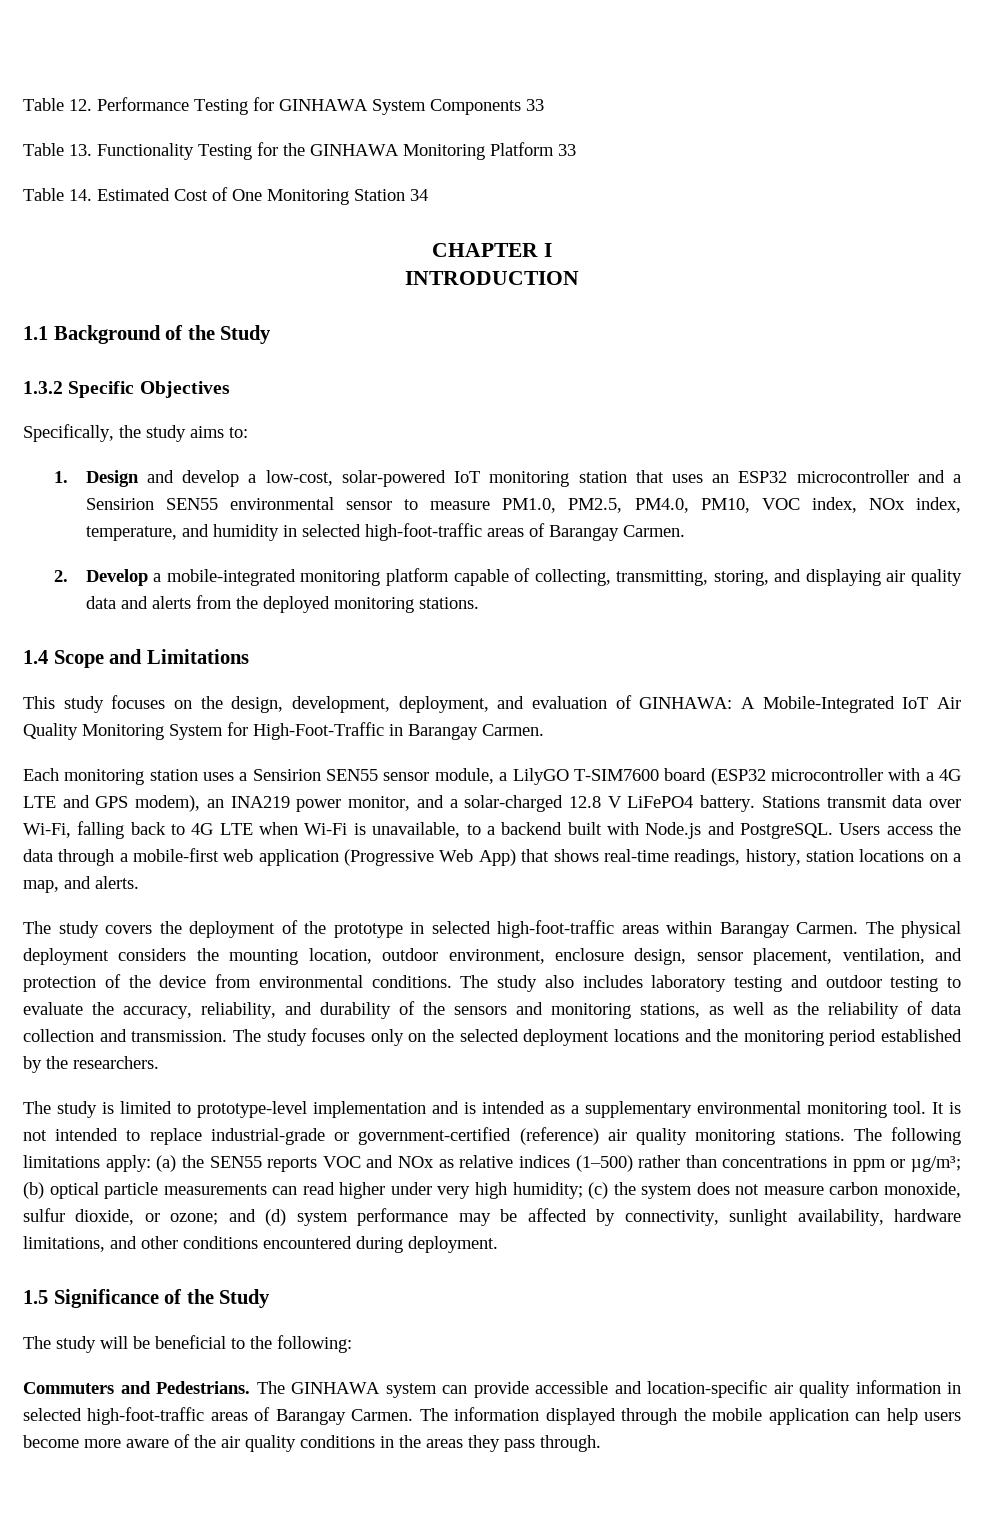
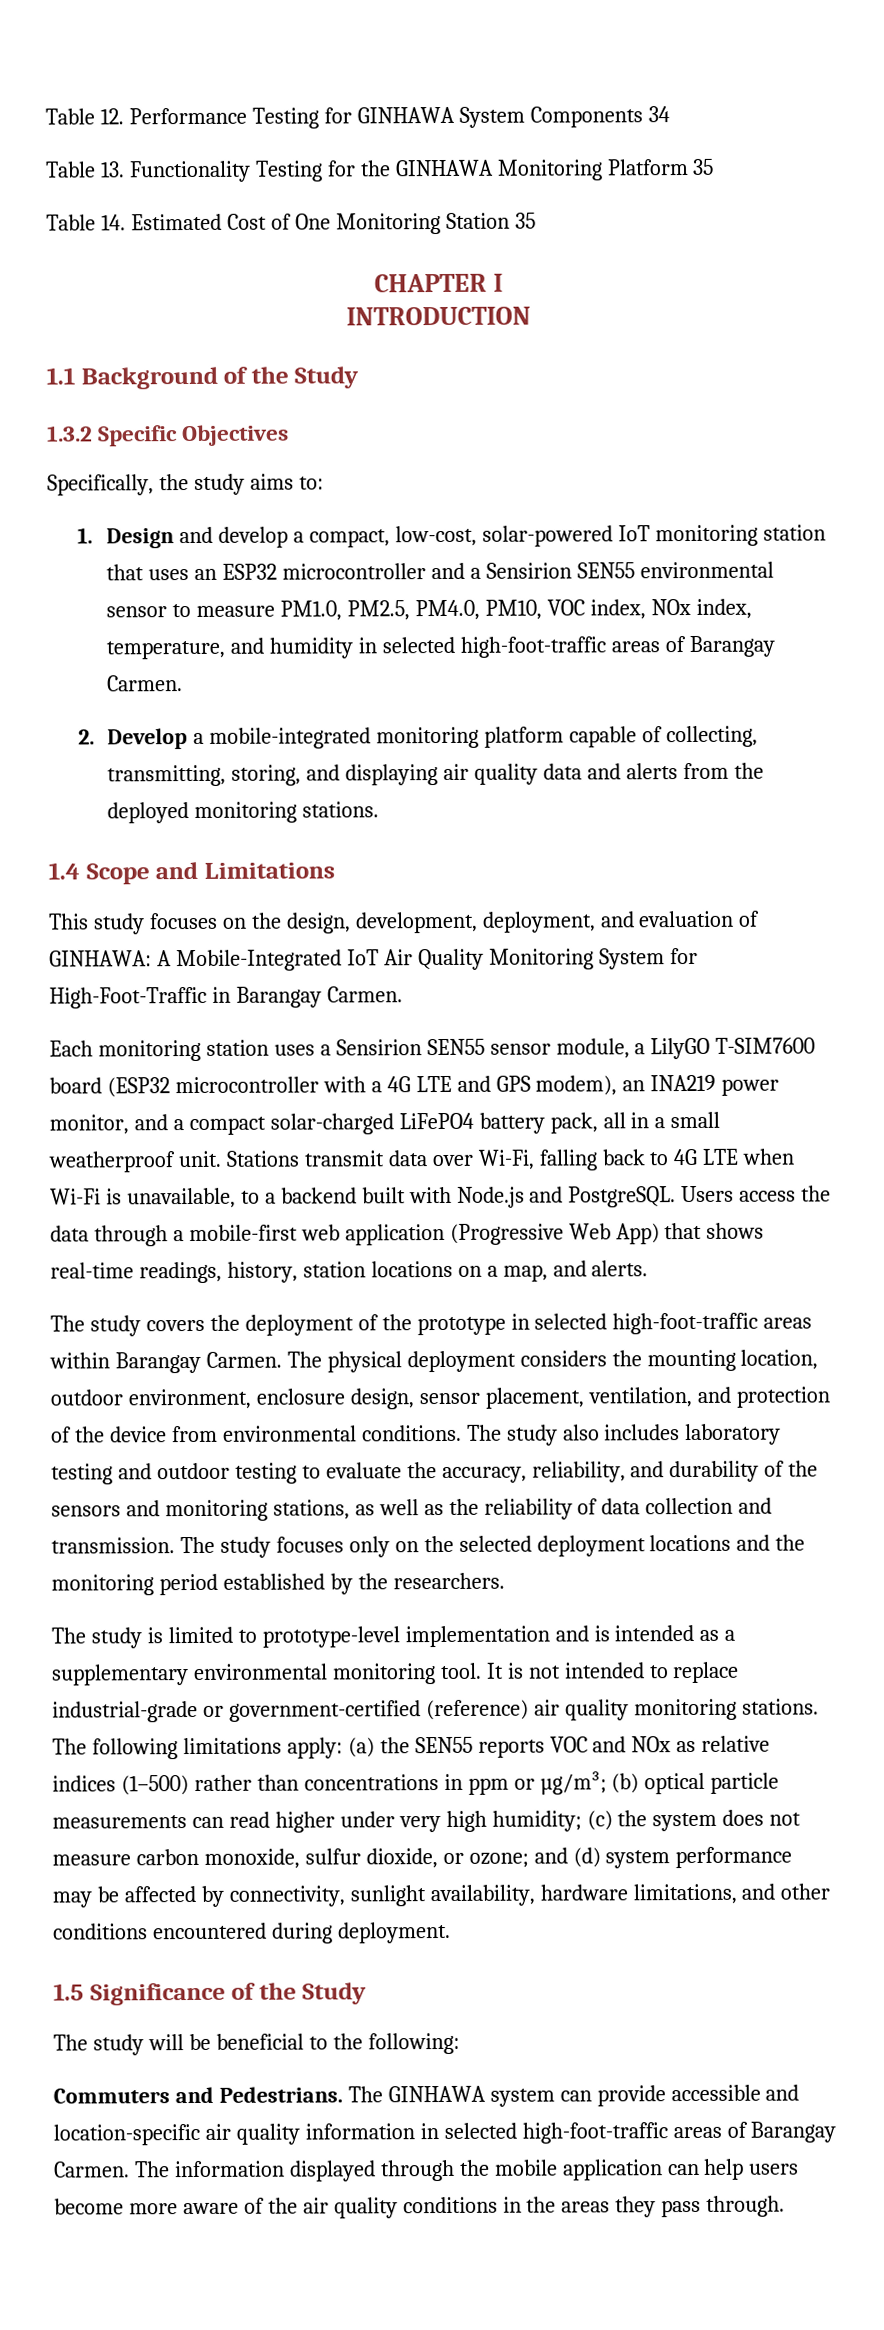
[526,99,544,111] 33 -> [647,106,670,123] 34
[558,144,576,156] 33 -> [692,158,715,175] 35
[410,189,428,201] 34 -> [514,212,536,229] 35
(257, 478) none -> [309,529,391,548] compact,
[464,795,756,812] solar-charged 12.8 V LiFePO4 battery. -> [188,1111,721,1136] [48,1150,222,1173] compact solar-charged LiFePO4 battery pack, all in a small weatherproof unit.

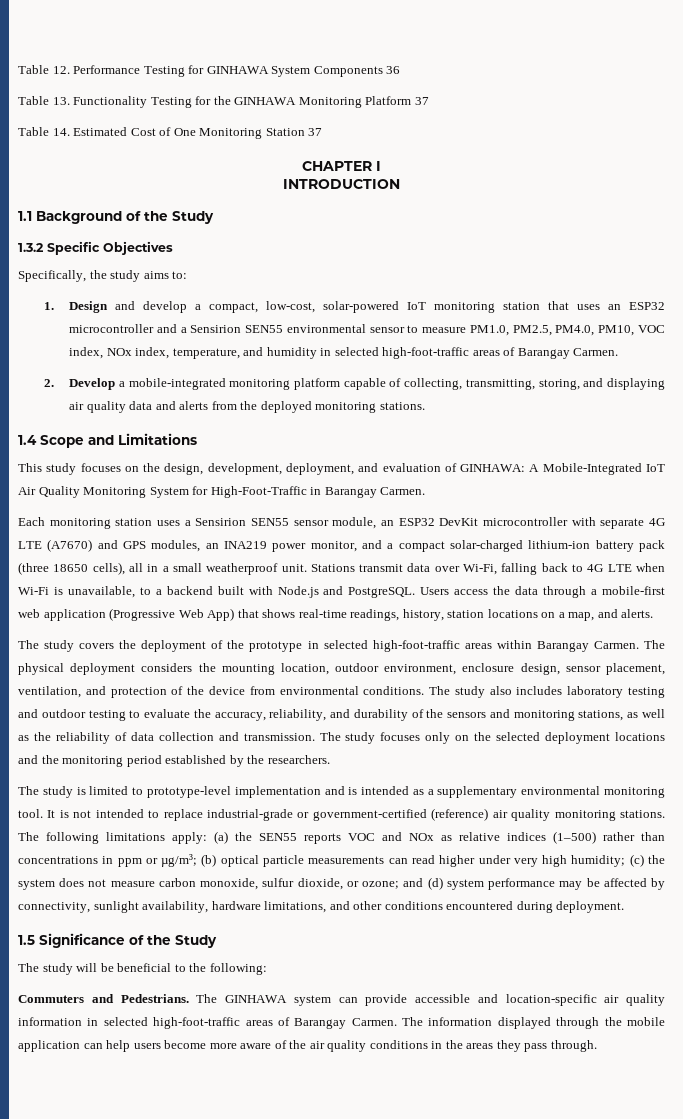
[647,106,670,123] 34 -> [386,66,401,74] 36
[692,158,715,175] 35 -> [414,97,429,105] 37
[514,212,536,229] 35 -> [308,128,323,136] 37
[634,1037,816,1060] [49,1077,170,1098] a LilyGO T-SIM7600 board (ESP32 -> [381,518,479,526] an ESP32 DevKit
[370,1075,452,1093] a 4G LTE -> [600,518,665,529] [18,539,93,552] separate 4G LTE (A7670)
[535,1075,618,1096] modem), -> [151,540,201,552] modules,
[398,1112,598,1134] LiFePO4 battery pack, -> [528,540,665,552] [18,562,125,575] lithium-ion battery pack (three 18650 cells),

